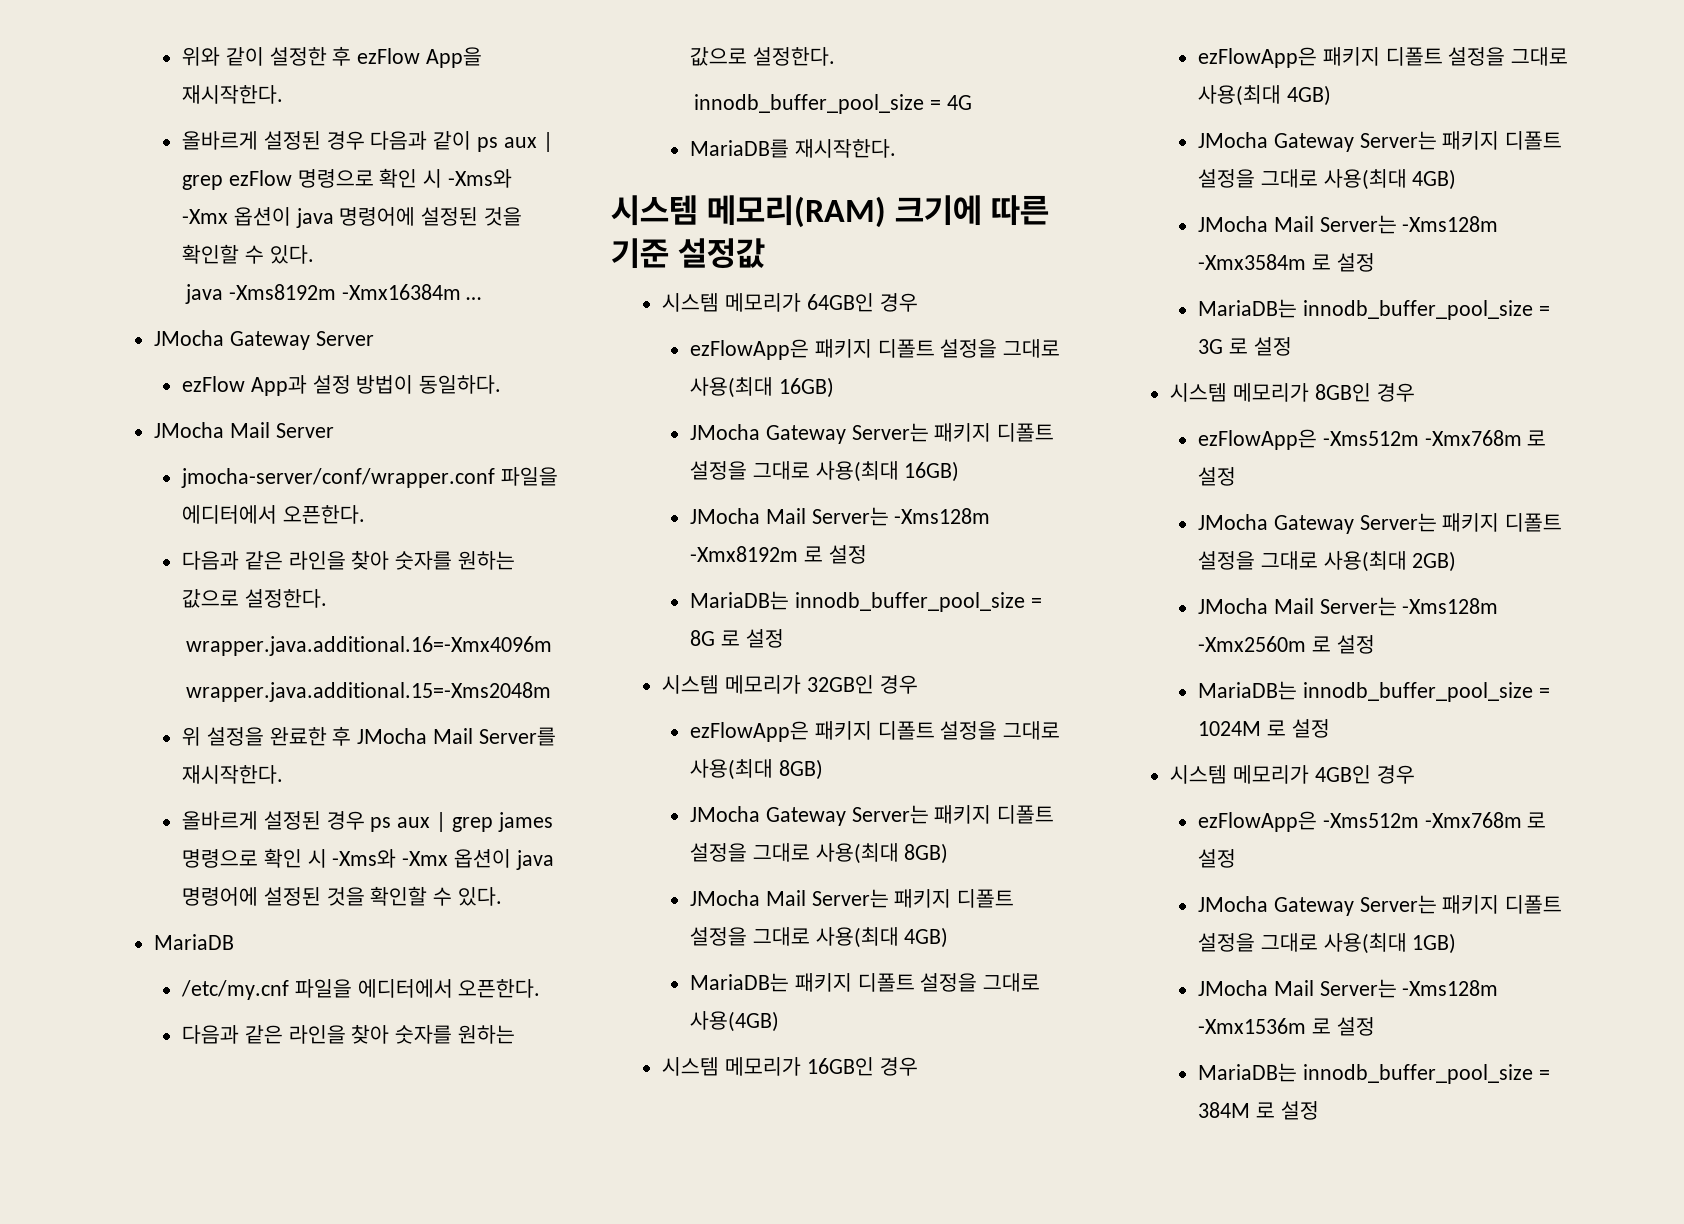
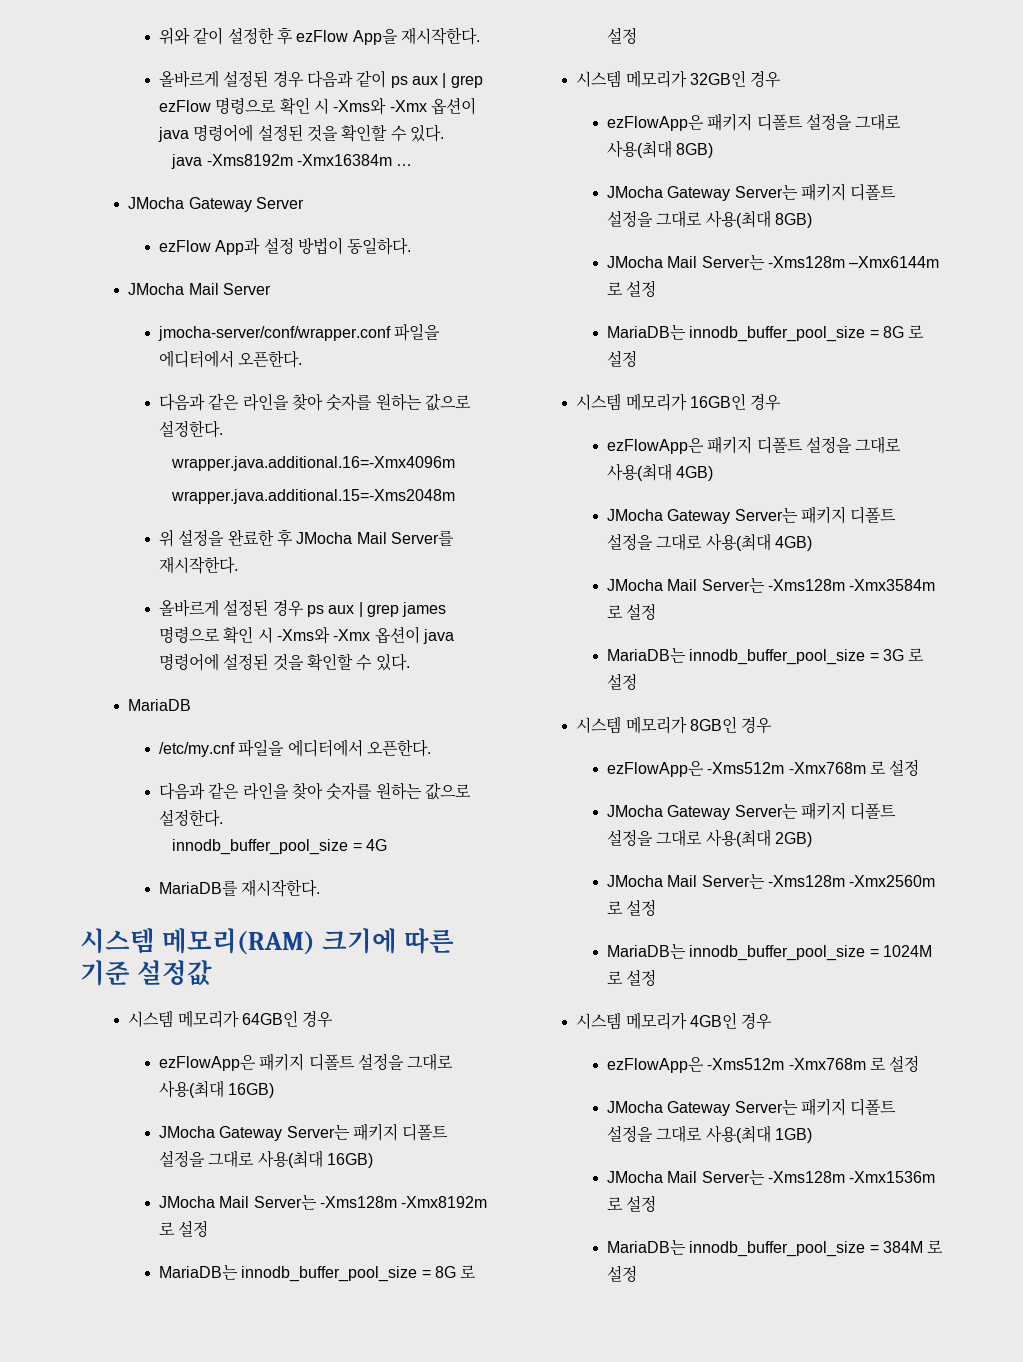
[894,889,1015,908] [689,927,949,948] [689,973,1041,992] [689,1011,779,1032] 패키지 디폴트 설정을 그대로 사용(최대 4GB) // MariaDB는 패키지 디폴트 설정을 그대로 사용(4GB) -> [768,256,940,268] [607,280,657,297] [607,325,925,342] [607,350,638,367] -Xms128m –Xmx6144m 로 설정 // MariaDB는 innodb_buffer_pool_size = 8G 로 설정

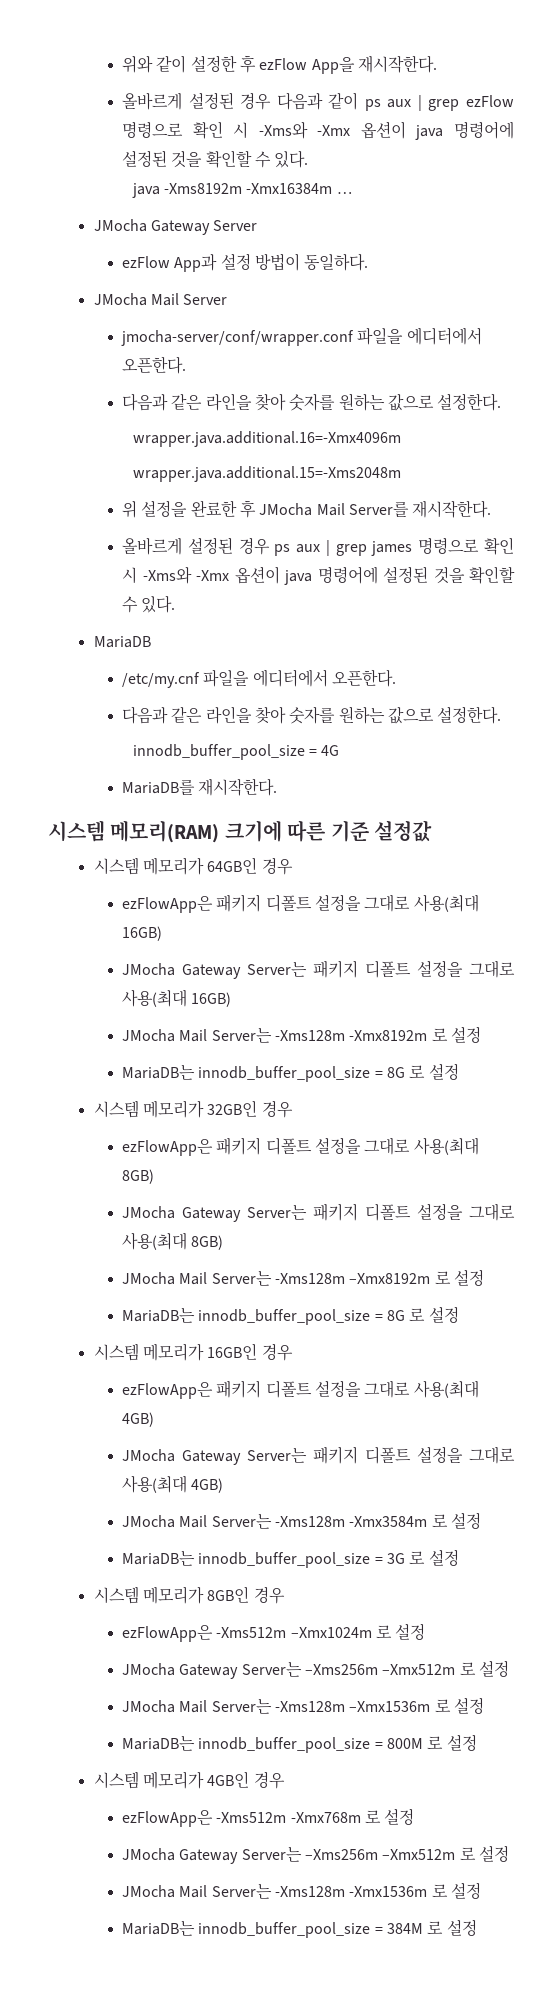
[849,256,940,268] –Xmx6144m -> [349,1273,431,1284] –Xmx8192m
[788,759,920,776] [607,802,897,820] [607,829,813,847] [607,874,936,889] [607,899,657,916] [607,944,933,961] -Xmx768m 로 설정 // JMocha Gateway Server는 패키지 디폴트 설정을 그대로 사용(최대 2GB) // JMocha Mail Server는 -Xms128m -Xmx2560m 로 설정 // MariaDB는 innodb_buffer_pool_size = 1024M -> [290,1623,426,1640] [122,1660,509,1679] [122,1697,484,1714] [122,1736,423,1753] –Xmx1024m 로 설정 // JMocha Gateway Server는 –Xms256m –Xmx512m 로 설정 // JMocha Mail Server는 -Xms128m –Xmx1536m 로 설정 // MariaDB는 innodb_buffer_pool_size = 800M
[801,1098,897,1116] [607,1125,813,1143] 패키지 디폴트 설정을 그대로 사용(최대 1GB) -> [304,1845,509,1862] –Xms256m –Xmx512m 로 설정

